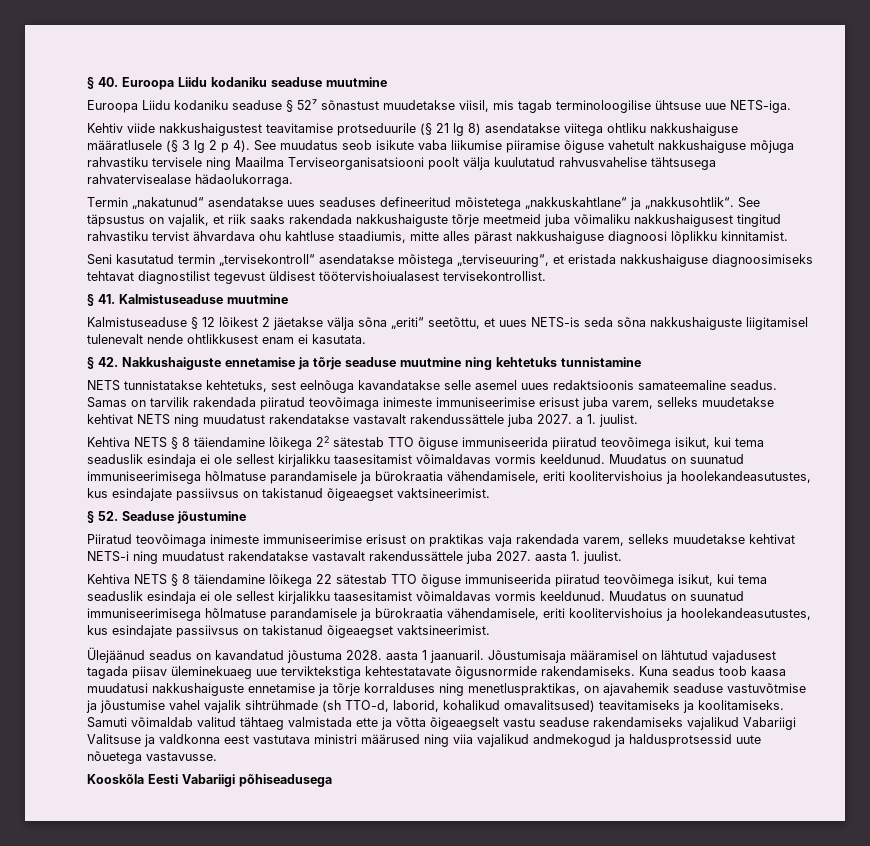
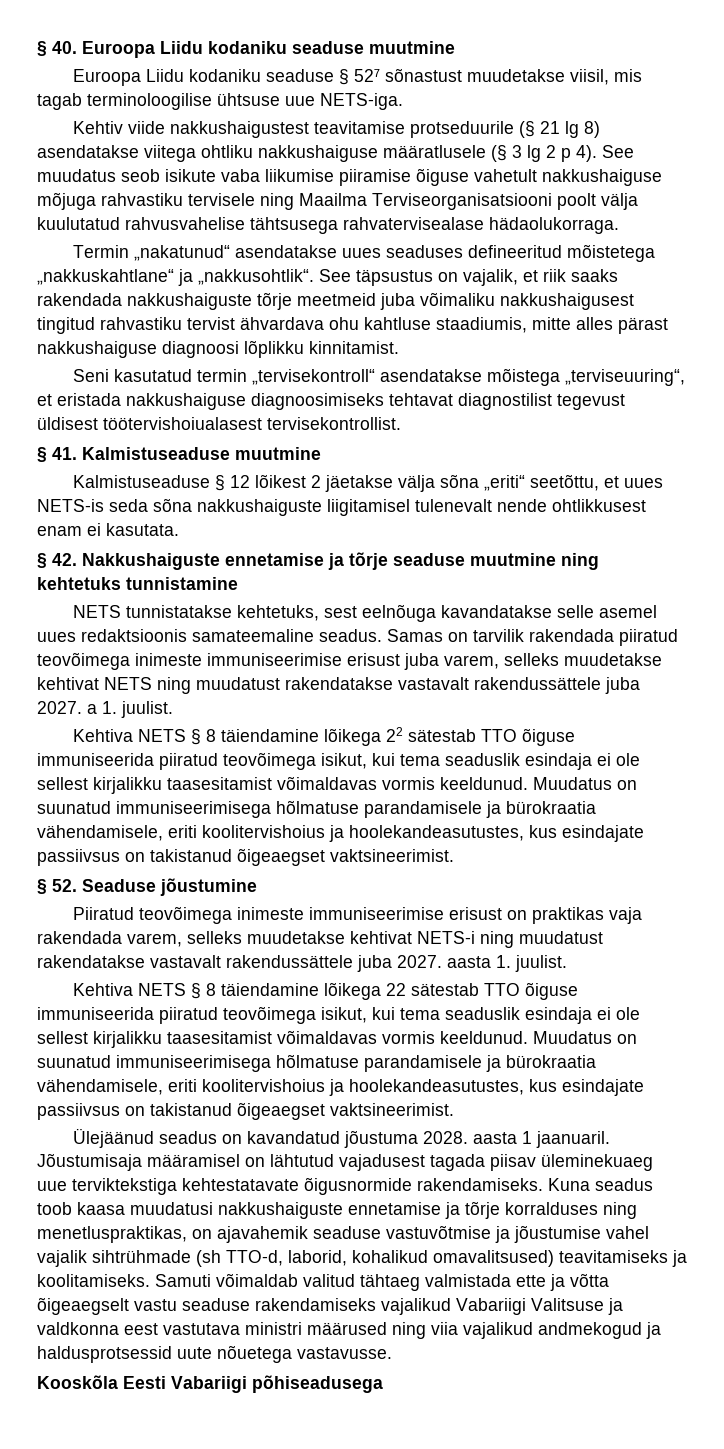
[309,397,379,410] teovõimaga -> [37,652,130,670] teovõimega
[136,534,206,547] teovõimaga -> [138,906,232,924] teovõimega

